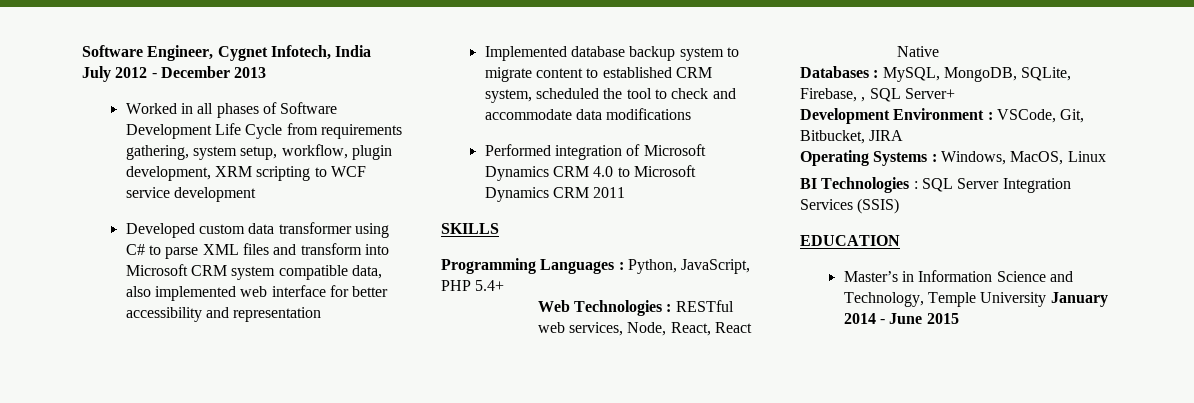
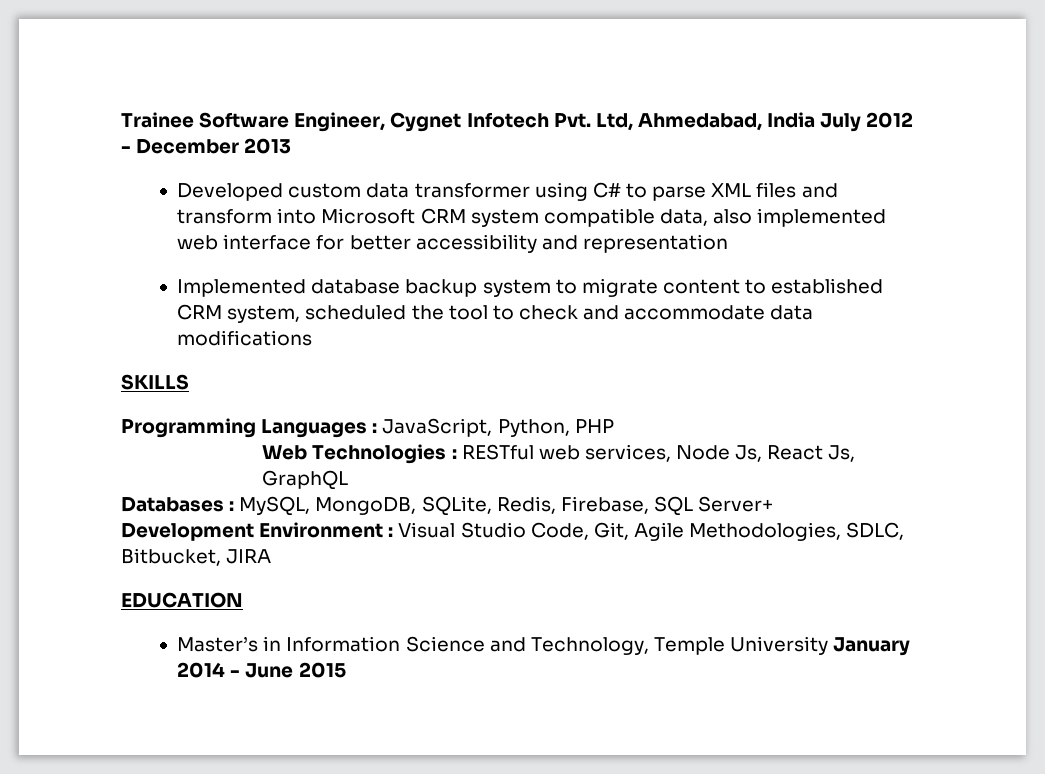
(82, 51) none -> [121,112,194,128] Trainee
[270,45,331,60] Infotech, -> [466,112,762,131] Infotech Pvt. Ltd, Ahmedabad,
[125,102,338,118] [125,123,403,139] [125,144,393,160] [125,166,367,181] [125,187,257,202] // Worked in all phases of Software Development Life Cycle from requirements gathering, system setup, workflow, plugin development, XRM scripting to WCF service development -> (292, 146) none
[484,144,706,160] [484,165,697,181] [484,187,626,202] // Performed integration of Microsoft Dynamics CRM 4.0 to Microsoft Dynamics CRM 2011 -> (313, 338) none
[627,259,751,274] Python, JavaScript, -> [382,418,570,437] JavaScript, Python,
[475,280,505,291] 5.4+ -> (614, 426) none
[627,322,752,336] [896,46,939,57] Node, React, React Native -> [676,445,856,462] [262,470,349,490] Node Js, React Js, GraphQL
[800,88,866,102] Firebase, , -> [496,496,649,514] Redis, Firebase,
[996,109,1085,123] [800,130,904,144] [800,150,1106,166] [800,177,1071,193] [800,198,900,214] VSCode, Git, Bitbucket, JIRA // Operating Systems : Windows, MacOS, Linux // BI Technologies : SQL Server Integration Services (SSIS) -> [398,522,905,541] [121,548,272,566] Visual Studio Code, Git, Agile Methodologies, SDLC, Bitbucket, JIRA

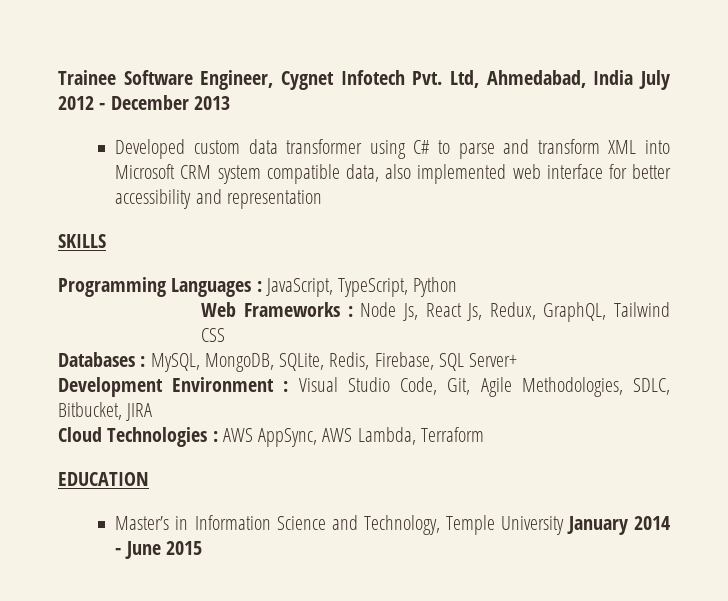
[711,182,797,198] XML files -> (495, 151) none
(273, 216) none -> [608,140,637,154] XML
[177,278,884,297] [177,304,814,323] [177,330,313,346] // Implemented database backup system to migrate content to established CRM system, scheduled the tool to check and accommodate data modifications -> (322, 199) none
[497,419,614,437] Python, PHP -> [338,277,458,297] TypeScript, Python
[312,444,856,464] [262,470,349,490] Technologies : RESTful web services, Node Js, React Js, GraphQL -> [244,302,671,322] [201,328,226,342] Frameworks : Node Js, React Js, Redux, GraphQL, Tailwind CSS
(272, 556) none -> [58,427,484,447] // Cloud Technologies : AWS AppSync, AWS Lambda, Terraform

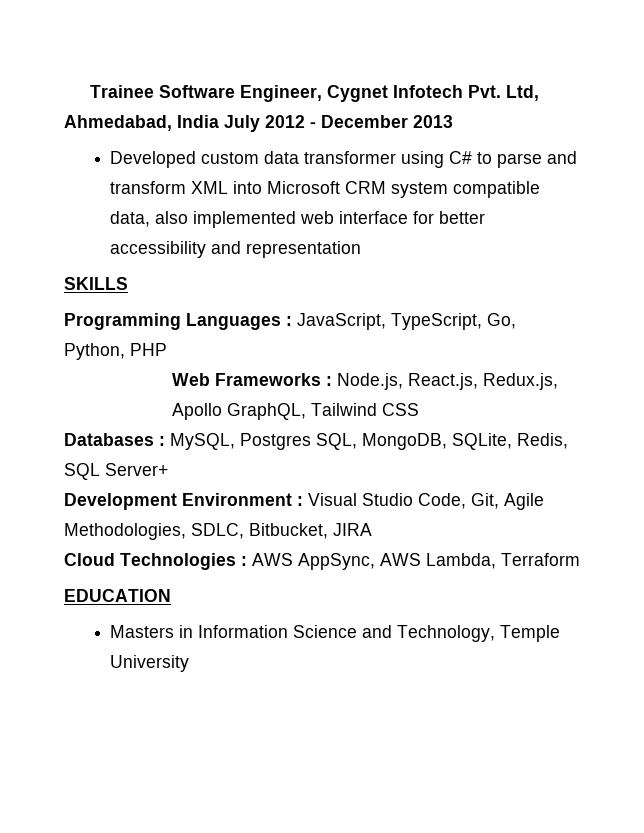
[413,277,458,297] Python -> [487,313,516,329] [64,343,167,360] Go, Python, PHP
[360,302,536,321] Node Js, React Js, Redux, -> [337,373,559,390] [172,403,223,420] Node.js, React.js, Redux.js, Apollo
(200, 362) none -> [240,433,357,450] Postgres SQL,
[374,352,434,370] Firebase, -> (568, 441) none
[115,516,170,530] Master’s -> [110,625,175,638] Masters
[566,516,670,535] [115,541,202,559] January 2014 - June 2015 -> (190, 663) none

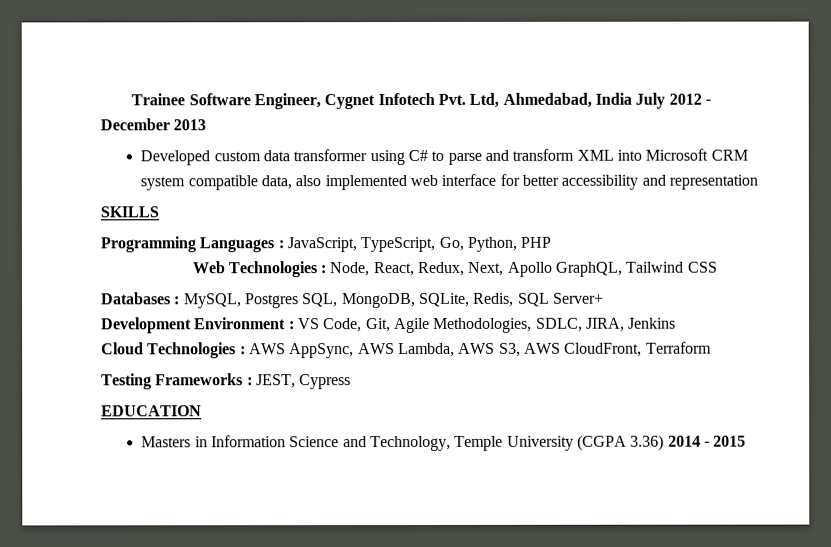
[215,373,559,390] Frameworks : Node.js, React.js, Redux.js, -> [227,261,505,278] Technologies : Node, React, Redux, Next,
[308,493,413,506] Visual Studio -> [297,318,320,330] VS
[249,523,372,539] Bitbucket, JIRA -> [585,317,677,332] JIRA, Jenkins
[501,553,580,566] Terraform -> [458,341,712,357] [101,373,352,390] AWS S3, AWS CloudFront, Terraform // Testing Frameworks : JEST, Cypress
(190, 663) none -> [577,434,747,451] (CGPA 3.36) 2014 - 2015

